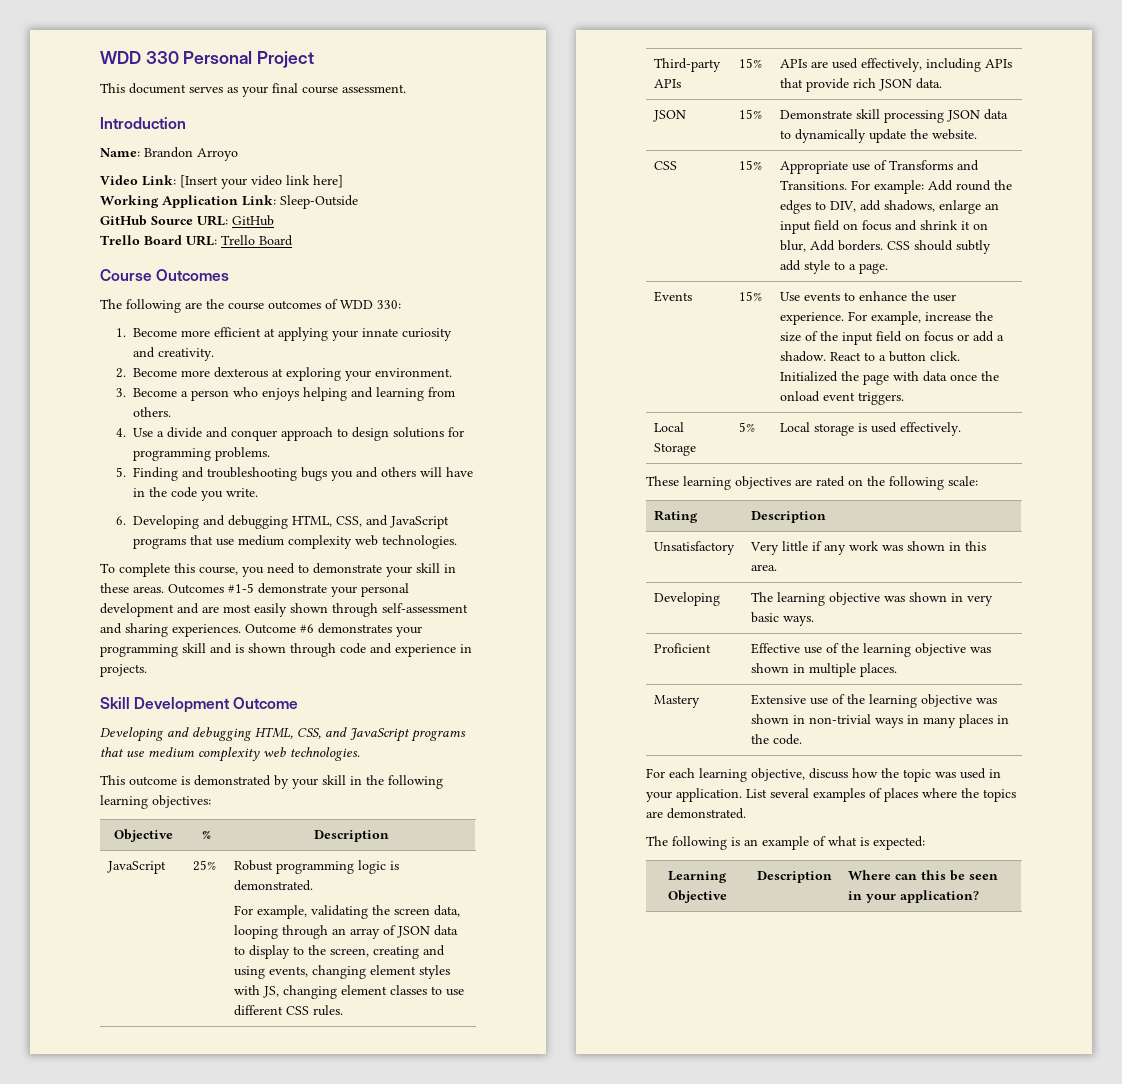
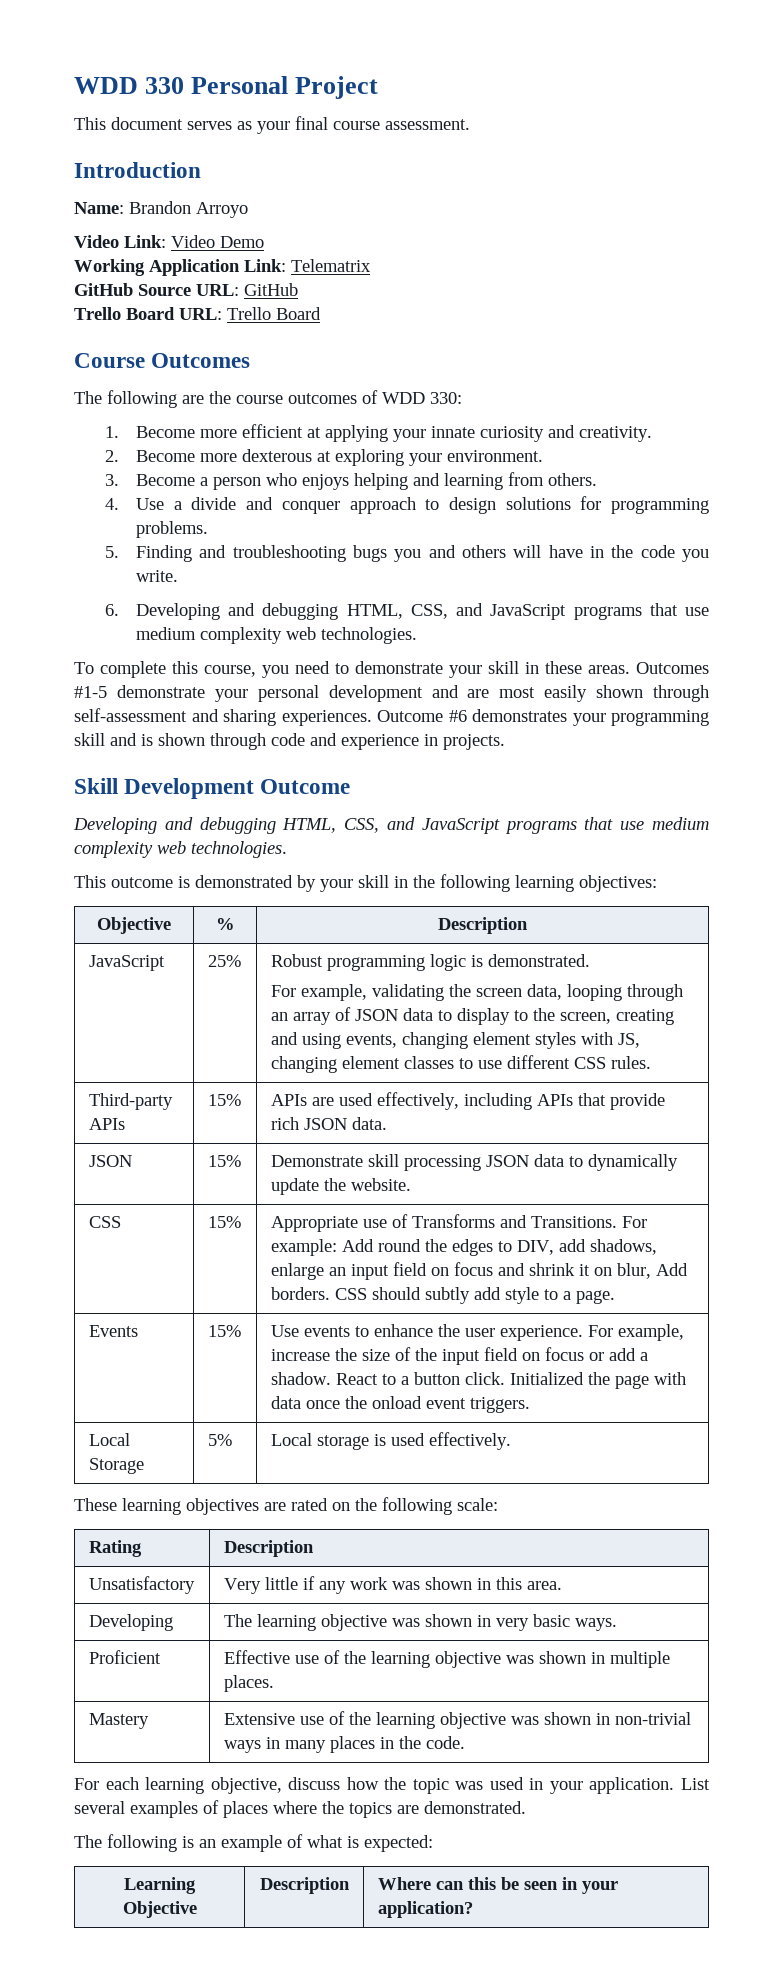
[180,175,343,189] [Insert your video link here] -> [171,235,264,248] Video Demo
[280,195,358,209] Sleep-Outside -> [291,259,371,272] Telematrix

